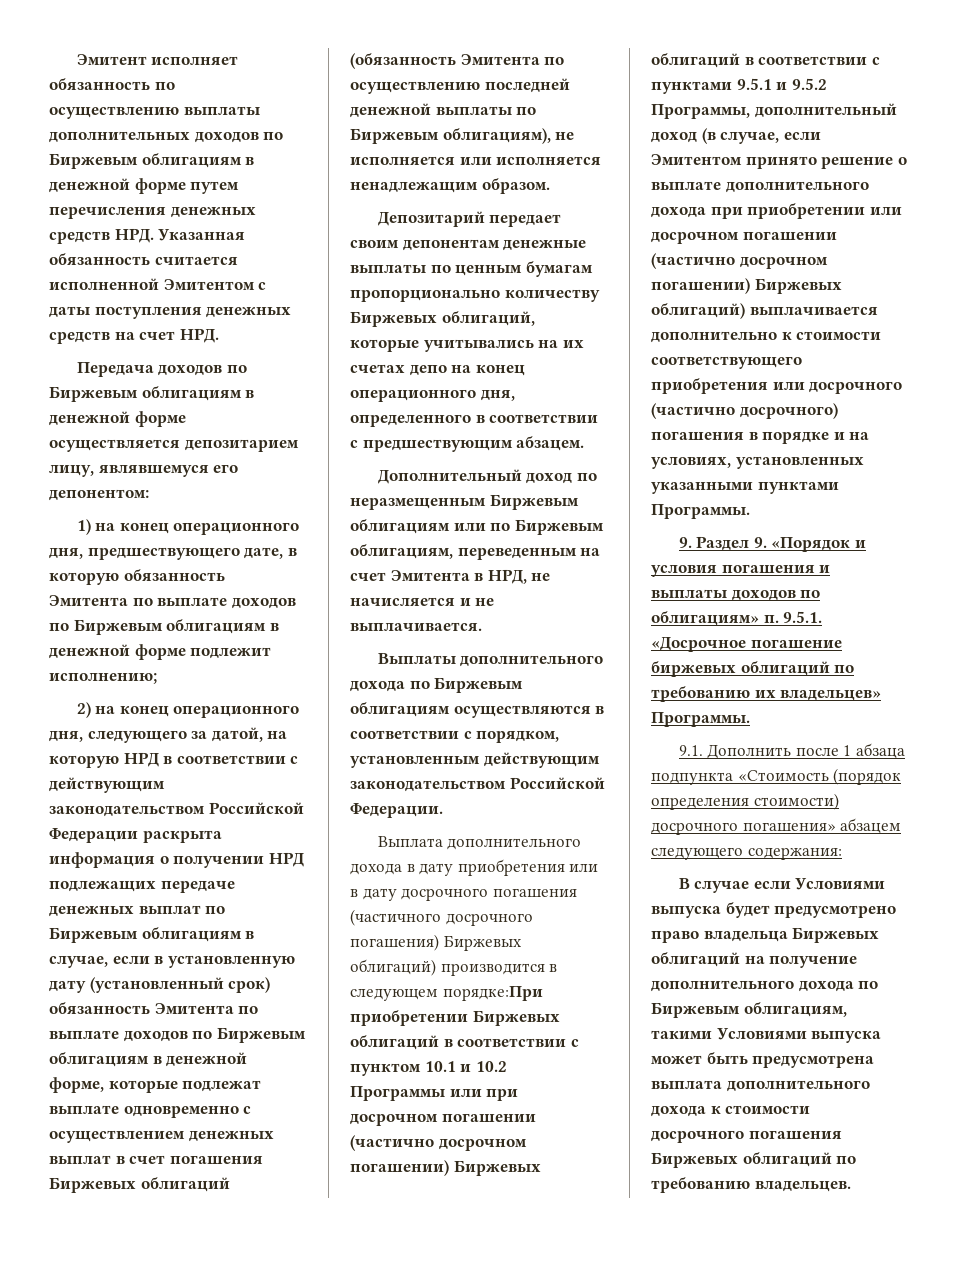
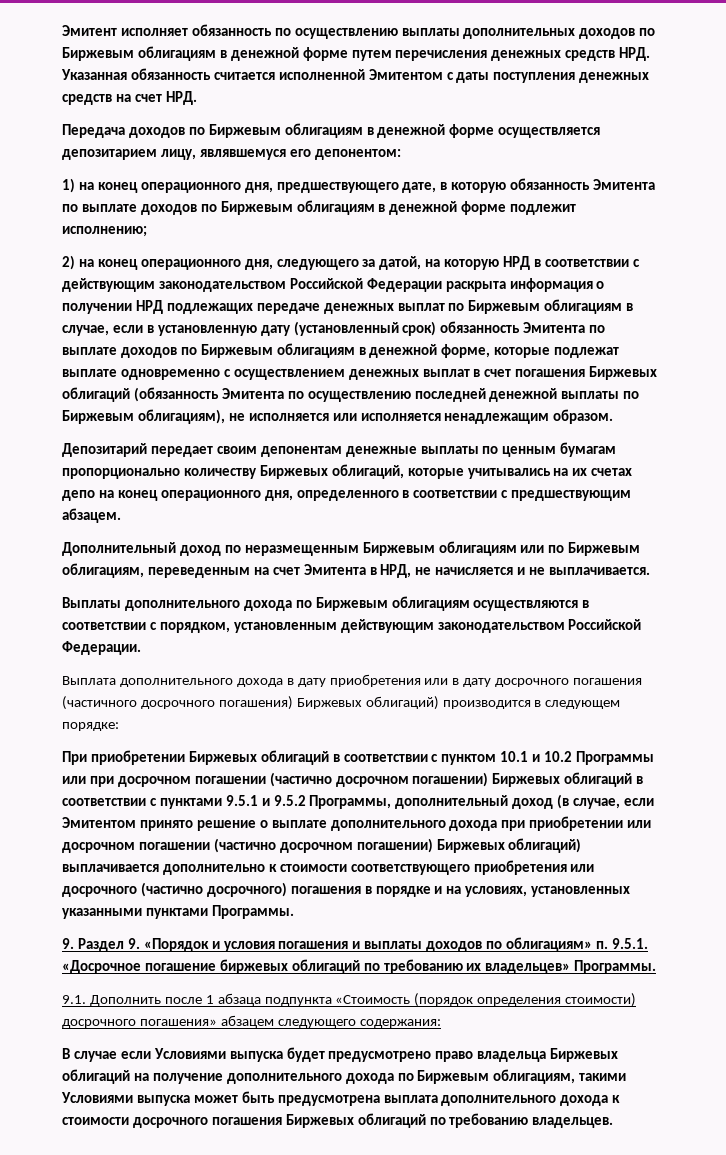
[442,986,543,1001] порядке:При -> [62,722,119,731] [62,751,87,765] порядке: // При

